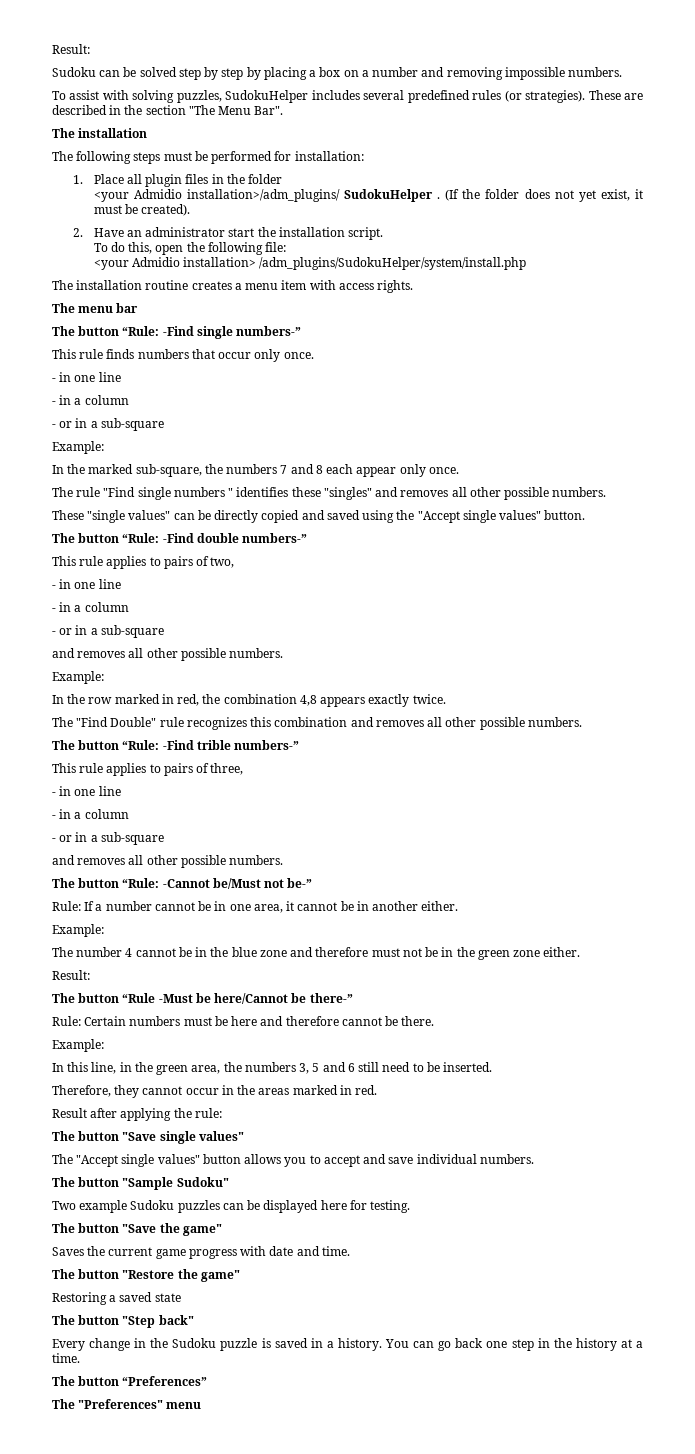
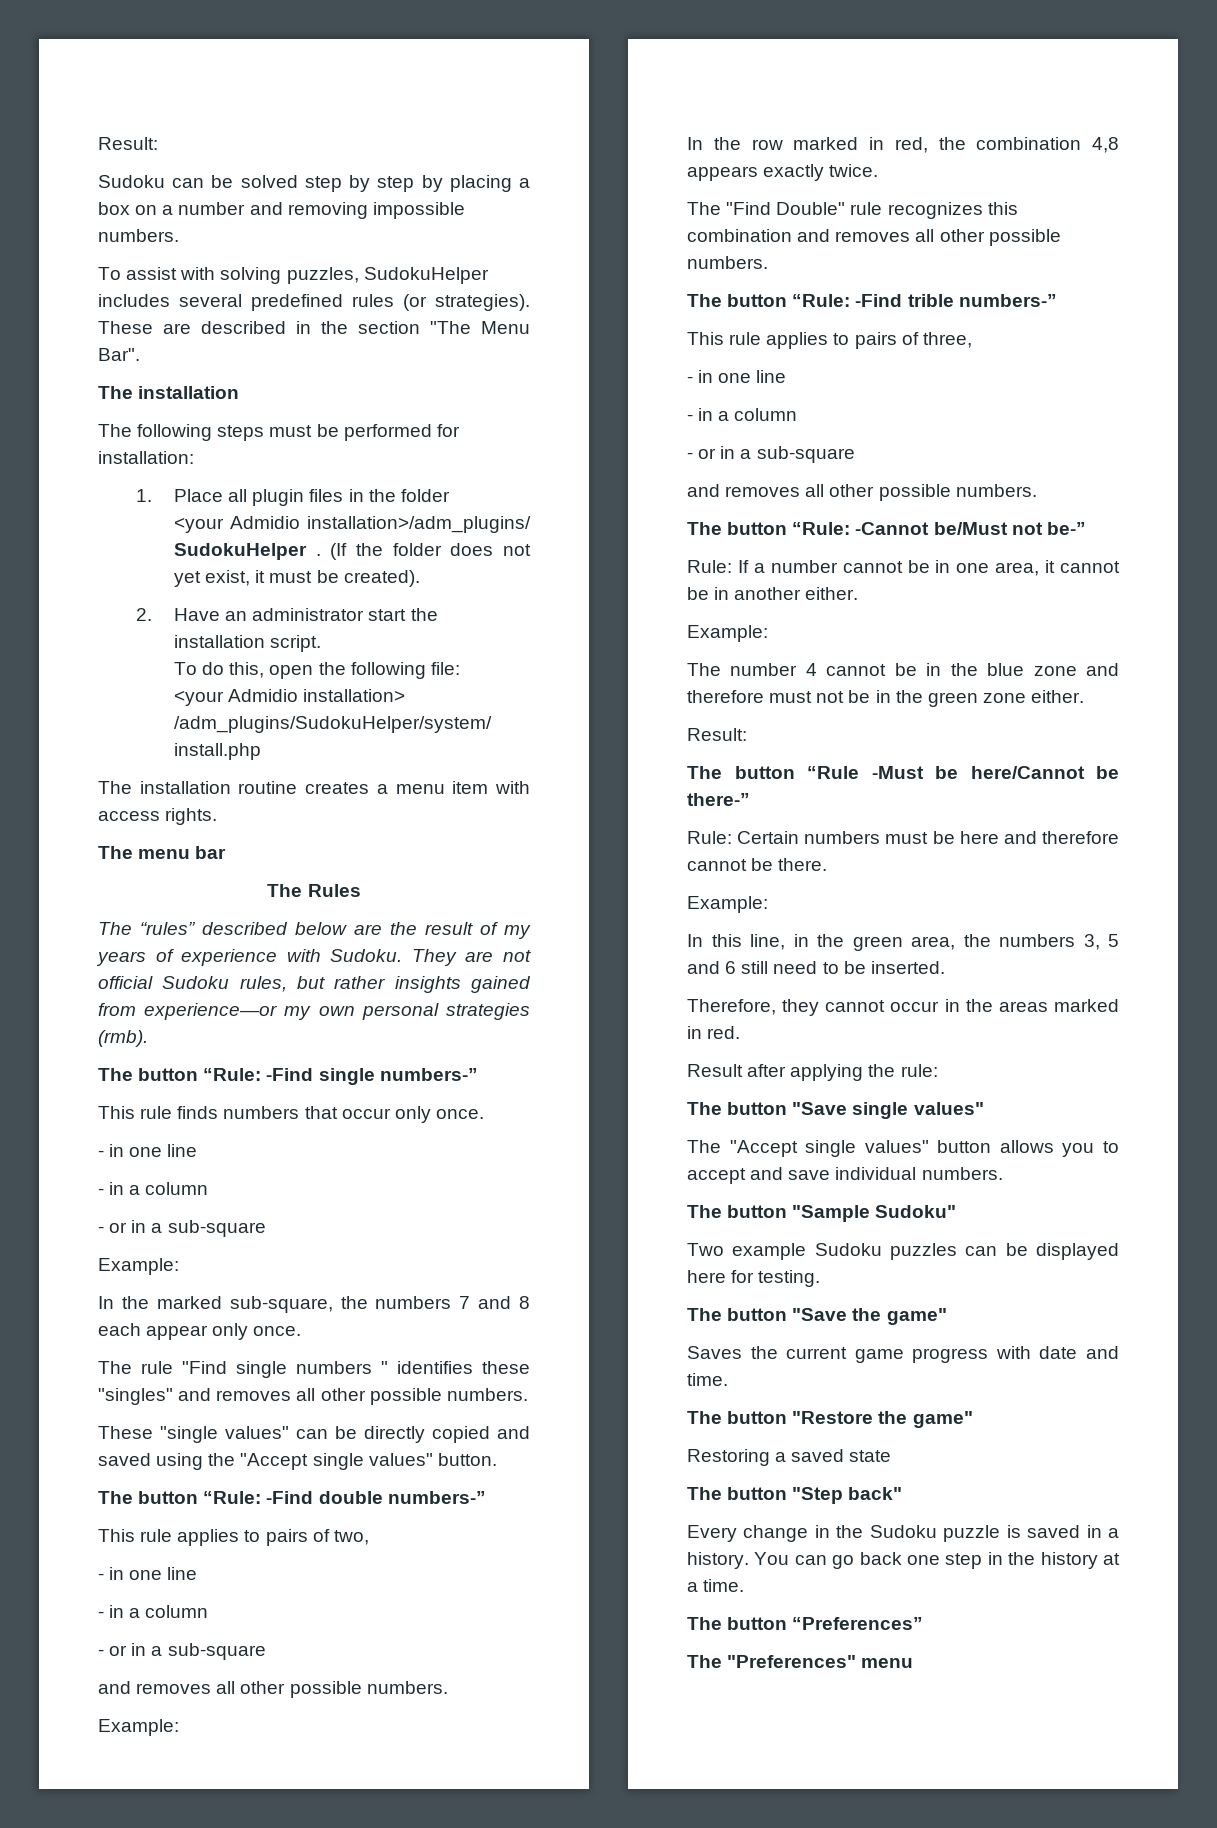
(139, 308) none -> [267,884,361,897] [98,922,531,939] [96,949,531,966] [98,976,531,993] [98,1003,530,1020] [98,1030,148,1047] // The Rules // The “rules” described below are the result of my years of experience with Sudoku. They are not official Sudoku rules, but rather insights gained from experience—or my own personal strategies (rmb).

